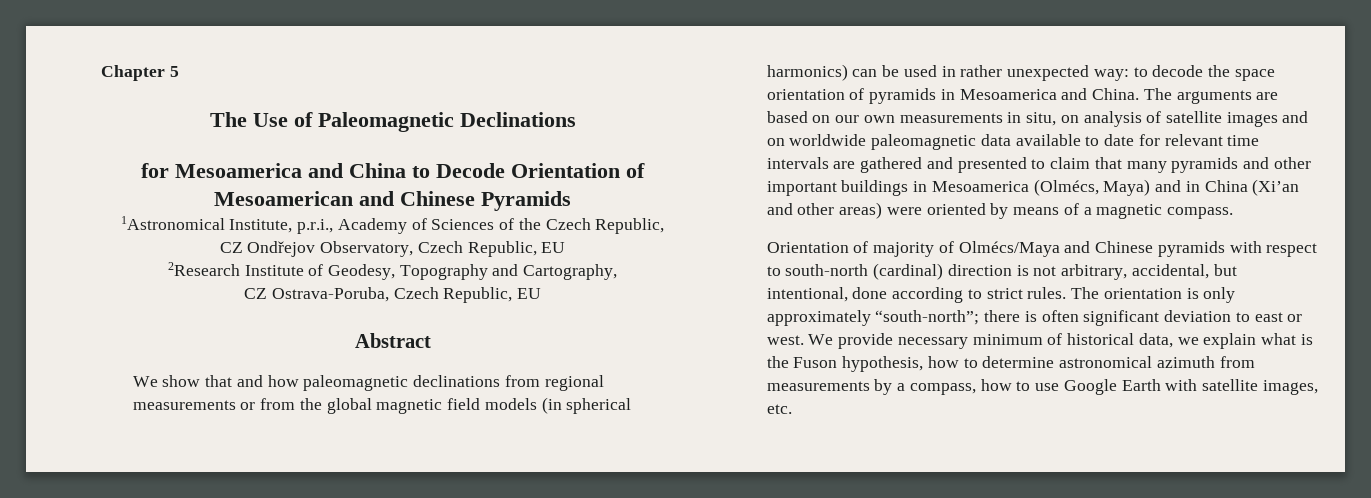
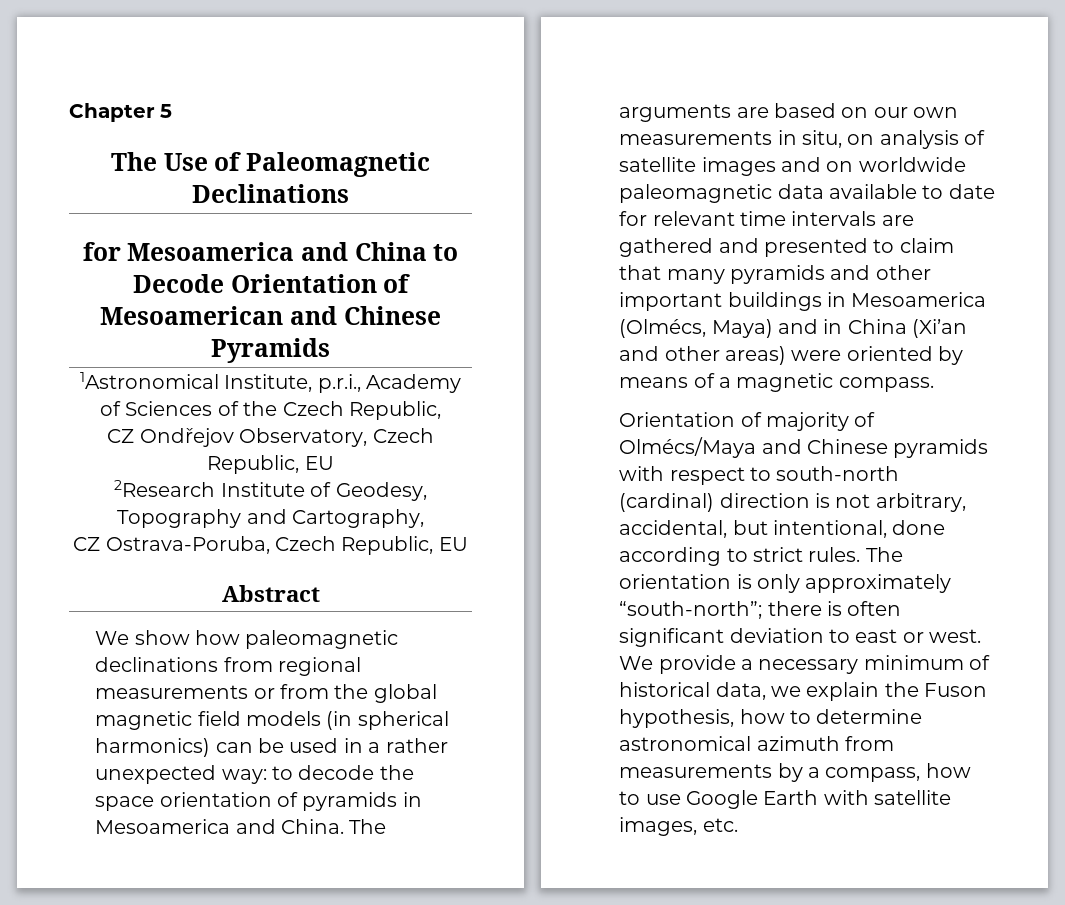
[205,375,263,387] that and -> (190, 637) none
(956, 71) none -> [368,742,381,753] a
(894, 341) none -> [740,659,753,670] a
[1260,333,1313,345] what is -> (880, 691) none

